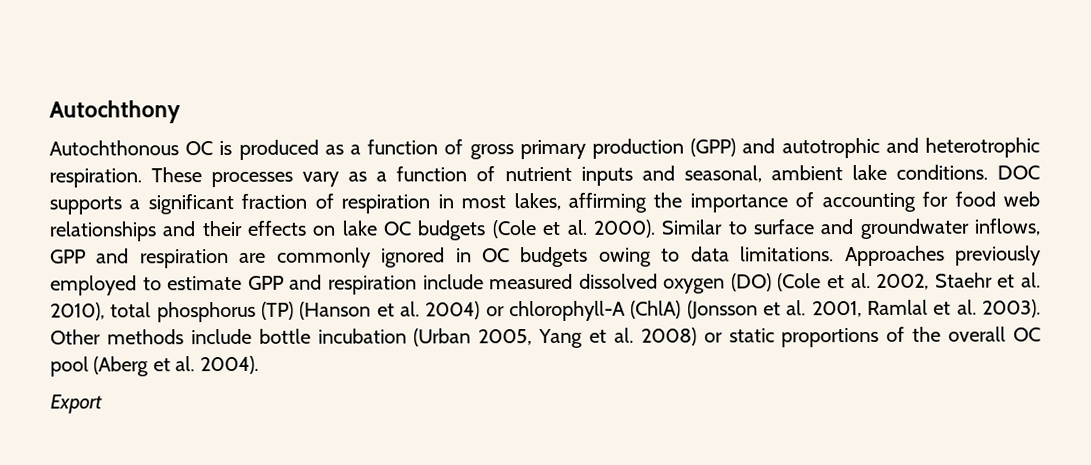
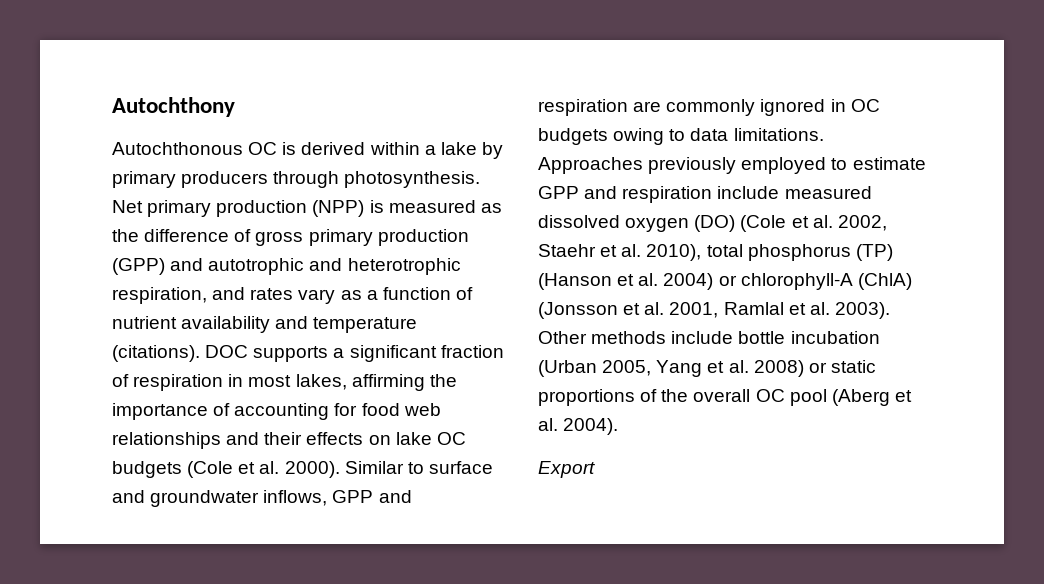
[238,139,439,160] produced as a function -> [301,142,503,159] [112,171,481,188] [112,200,502,217] [112,229,230,242] derived within a lake by primary producers through photosynthesis. Net primary production (NPP) is measured as the difference
[49,167,294,188] respiration. These processes -> [112,287,294,304] respiration, and rates
[580,164,988,186] inputs and seasonal, ambient lake conditions. -> [181,316,418,333] [112,345,200,362] availability and temperature (citations).

